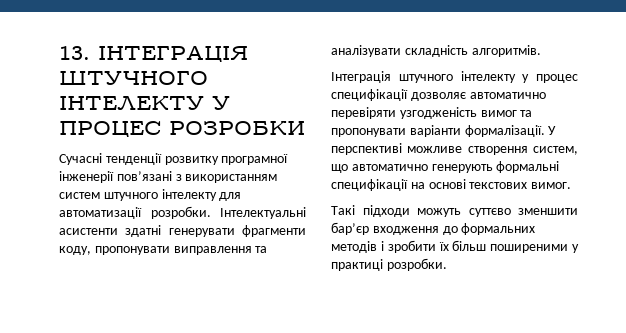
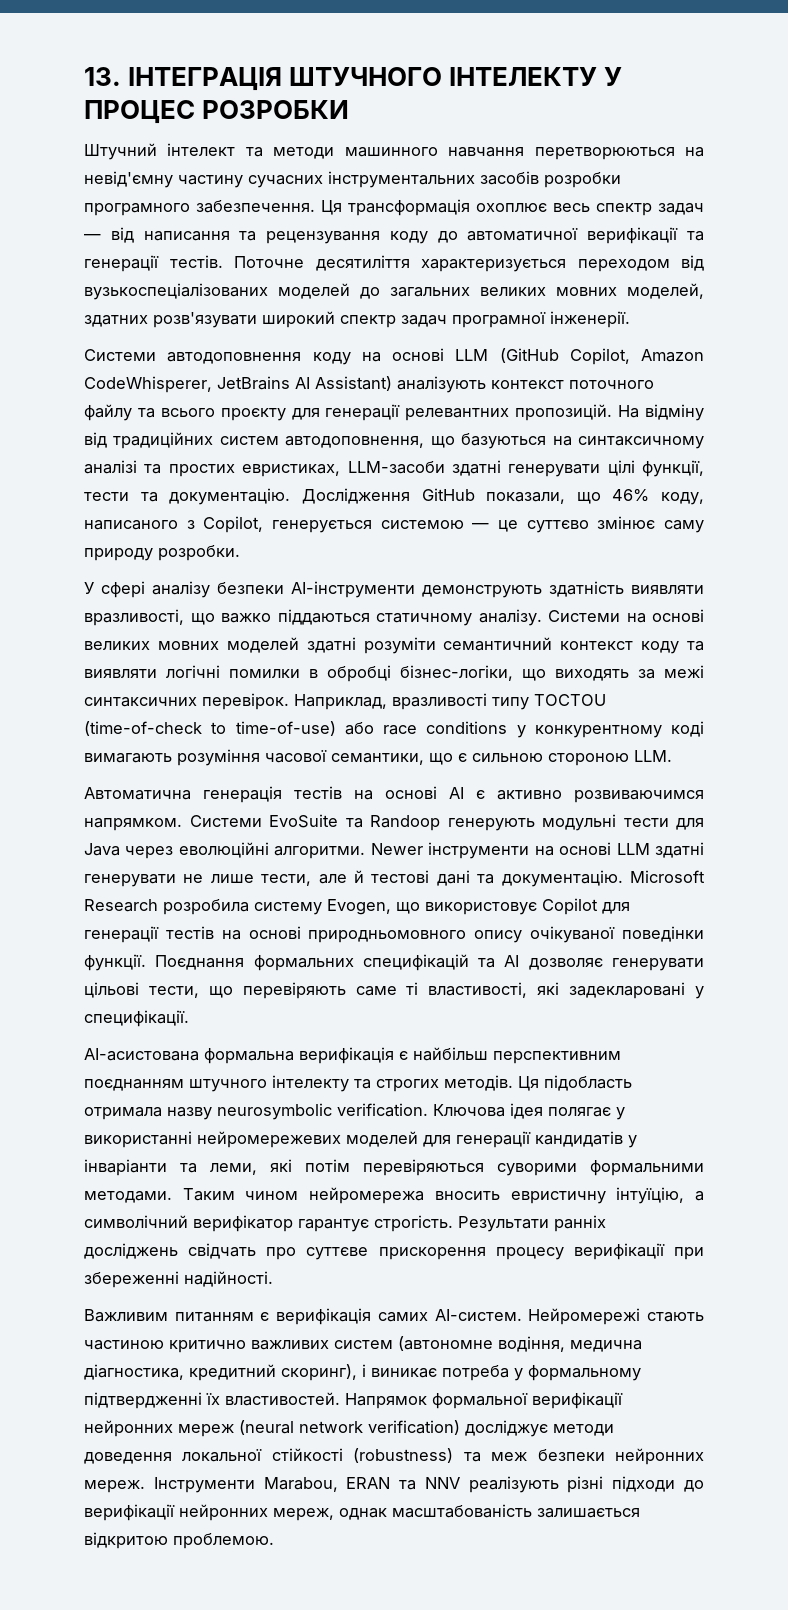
[59,153,289,165] [59,171,278,183] [59,189,242,201] [59,206,306,219] [59,225,306,237] [59,246,268,255] [331,45,541,57] [331,71,578,83] [331,89,546,101] [331,107,533,119] [331,125,557,137] [331,143,578,155] [331,161,560,173] [331,179,572,191] [331,205,578,217] [331,222,536,235] [331,240,579,253] [331,258,447,271] Сучасні тенденції розвитку програмної інженерії пов’язані з використанням систем штучного інтелекту для автоматизації розробки. Інтелектуальні асистенти здатні генерувати фрагменти коду, пропонувати виправлення та аналізувати складність алгоритмів. // Інтеграція штучного інтелекту у процес специфікації дозволяє автоматично перевіряти узгодженість вимог та пропонувати варіанти формалізації. У перспективі можливе створення систем, що автоматично генерують формальні специфікації на основі текстових вимог. // Такі підходи можуть суттєво зменшити бар’єр входження до формальних методів і зробити їх більш поширеними у практиці розробки. -> [84,143,705,160] [84,171,621,188] [84,199,704,216] [84,227,704,244] [84,255,704,272] [84,283,704,300] [84,311,630,328] [84,348,704,365] [84,376,654,393] [84,404,705,421] [84,432,704,449] [84,460,704,477] [84,488,704,505] [84,516,704,533] [84,545,240,561] [84,581,704,598] [84,609,704,626] [84,637,704,654] [84,665,704,682] [84,693,606,710] [84,721,704,738] [84,749,672,766] [84,786,704,803] [84,814,704,831] [84,842,705,859] [84,870,705,887] [84,898,630,915] [84,926,704,943] [84,954,704,971] [84,982,705,999] [84,1010,189,1027] [84,1047,621,1064] [84,1075,632,1092] [84,1103,625,1120] [84,1131,637,1148] [84,1159,704,1176] [84,1187,704,1204] [84,1215,606,1232] [84,1243,704,1260] [84,1271,273,1288] [84,1308,704,1325] [84,1336,642,1353] [84,1364,641,1381] [84,1392,623,1409] [84,1420,614,1437] [84,1448,705,1465] [84,1476,704,1493] [84,1504,640,1521] [84,1532,274,1549] Штучний інтелект та методи машинного навчання перетворюються на невід'ємну частину сучасних інструментальних засобів розробки програмного забезпечення. Ця трансформація охоплює весь спектр задач — від написання та рецензування коду до автоматичної верифікації та генерації тестів. Поточне десятиліття характеризується переходом від вузькоспеціалізованих моделей до загальних великих мовних моделей, здатних розв'язувати широкий спектр задач програмної інженерії. // Системи автодоповнення коду на основі LLM (GitHub Copilot, Amazon CodeWhisperer, JetBrains AI Assistant) аналізують контекст поточного файлу та всього проєкту для генерації релевантних пропозицій. На відміну від традиційних систем автодоповнення, що базуються на синтаксичному аналізі та простих евристиках, LLM-засоби здатні генерувати цілі функції, тести та документацію. Дослідження GitHub показали, що 46% коду, написаного з Copilot, генерується системою — це суттєво змінює саму природу розробки. // У сфері аналізу безпеки AI-інструменти демонструють здатність виявляти вразливості, що важко піддаються статичному аналізу. Системи на основі великих мовних моделей здатні розуміти семантичний контекст коду та виявляти логічні помилки в обробці бізнес-логіки, що виходять за межі синтаксичних перевірок. Наприклад, вразливості типу TOCTOU (time-of-check to time-of-use) або race conditions у конкурентному коді вимагають розуміння часової семантики, що є сильною стороною LLM. // Автоматична генерація тестів на основі AI є активно розвиваючимся напрямком. Системи EvoSuite та Randoop генерують модульні тести для Java через еволюційні алгоритми. Newer інструменти на основі LLM здатні генерувати не лише тести, але й тестові дані та документацію. Microsoft Research розробила систему Evogen, що використовує Copilot для генерації тестів на основі природньомовного опису очікуваної поведінки функції. Поєднання формальних специфікацій та AI дозволяє генерувати цільові тести, що перевіряють саме ті властивості, які задекларовані у специфікації. // AI-асистована формальна верифікація є найбільш перспективним поєднанням штучного інтелекту та строгих методів. Ця підобласть отримала назву neurosymbolic verification. Ключова ідея полягає у використанні нейромережевих моделей для генерації кандидатів у інваріанти та леми, які потім перевіряються суворими формальними методами. Таким чином нейромережа вносить евристичну інтуїцію, а символічний верифікатор гарантує строгість. Результати ранніх досліджень свідчать про суттєве прискорення процесу верифікації при збереженні надійності. // Важливим питанням є верифікація самих AI-систем. Нейромережі стають частиною критично важливих систем (автономне водіння, медична діагностика, кредитний скоринг), і виникає потреба у формальному підтвердженні їх властивостей. Напрямок формальної верифікації нейронних мереж (neural network verification) досліджує методи доведення локальної стійкості (robustness) та меж безпеки нейронних мереж. Інструменти Marabou, ERAN та NNV реалізують різні підходи до верифікації нейронних мереж, однак масштабованість залишається відкритою проблемою.

